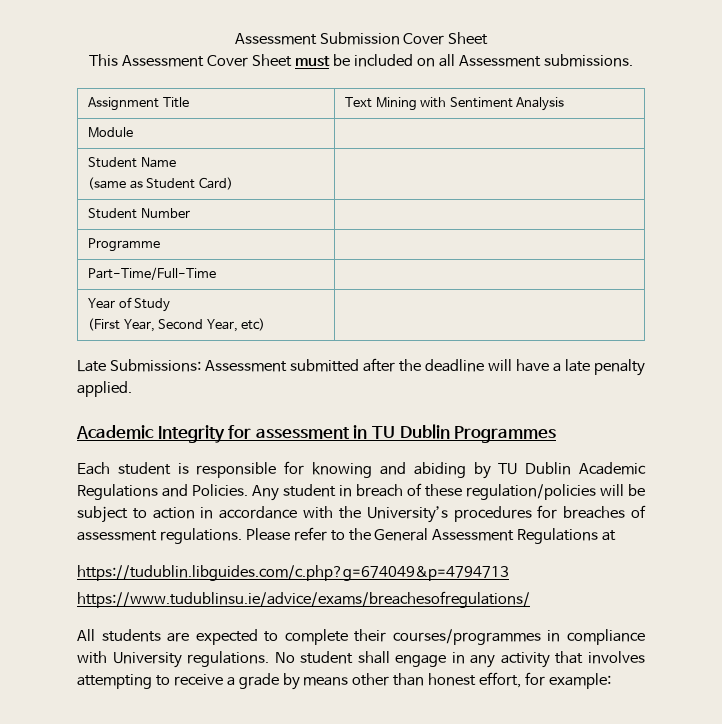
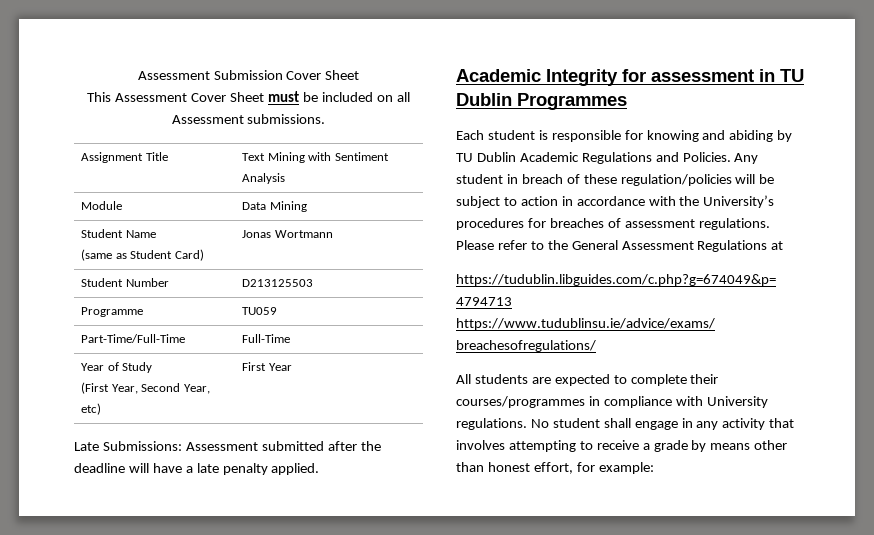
(134, 132) none -> [242,201,307,212] Data Mining
(233, 183) none -> [242,230,333,238] Jonas Wortmann
(190, 213) none -> [242,279,314,287] D213125503
(161, 245) none -> [242,307,278,315] TU059
(217, 273) none -> [242,334,291,343] Full-Time
(266, 324) none -> [242,362,292,371] First Year

